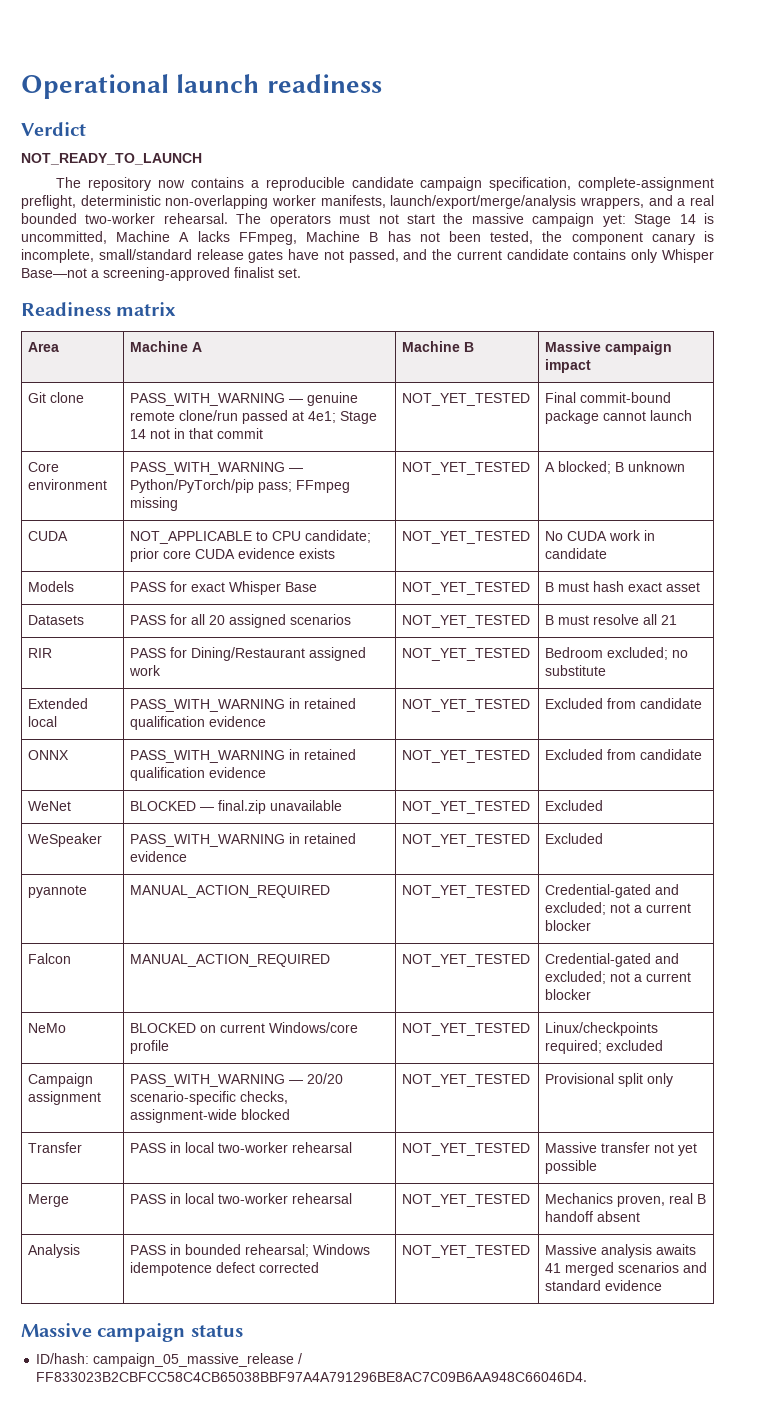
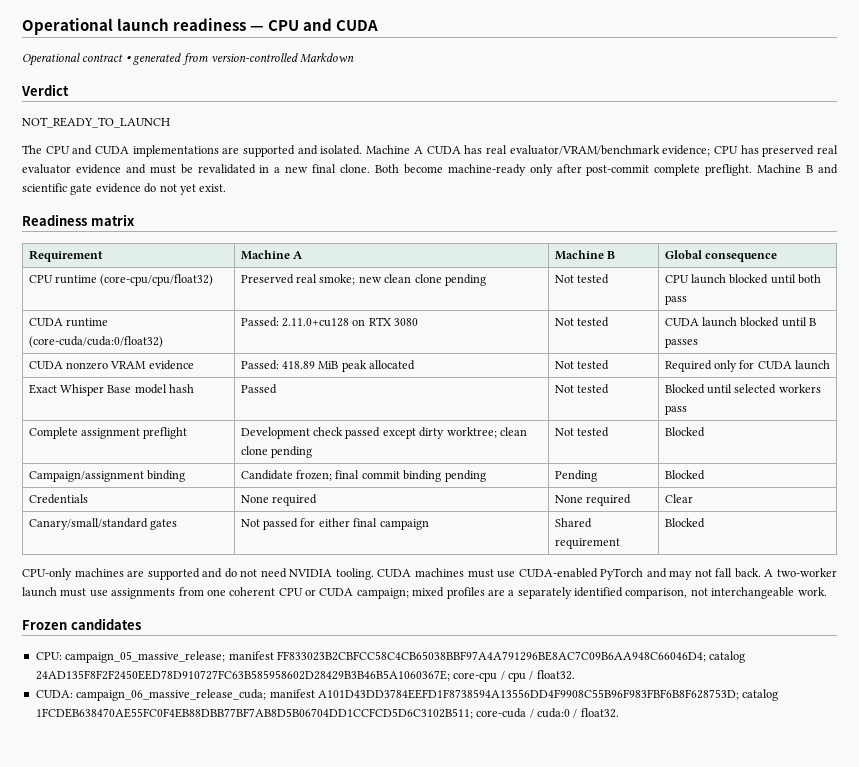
[21,122,86,136] [21,153,202,165] [56,177,714,191] [21,195,714,209] [21,213,715,227] [21,231,714,245] [21,249,714,263] [21,267,301,281] // Verdict // NOT_READY_TO_LAUNCH // The repository now contains a reproducible candidate campaign specification, complete-assignment preflight, deterministic non-overlapping worker manifests, launch/export/merge/analysis wrappers, and a real bounded two-worker rehearsal. The operators must not start the massive campaign yet: Stage 14 is uncommitted, Machine A lacks FFmpeg, Machine B has not been tested, the component canary is incomplete, small/standard release gates have not passed, and the current candidate contains only Whisper Base—not a screening-approved finalist set. -> [250,18,379,31] [22,53,355,66] [21,84,69,96] [22,117,170,128] [22,145,839,157] [22,164,839,176] [22,183,227,195] — CPU and CUDA // Operational contract • generated from version-controlled Markdown // Verdict // NOT_READY_TO_LAUNCH // The CPU and CUDA implementations are supported and isolated. Machine A CUDA has real evaluator/VRAM/benchmark evidence; CPU has preserved real evaluator evidence and must be revalidated in a new final clone. Both become machine-ready only after post-commit complete preflight. Machine B and scientific gate evidence do not yet exist.
[27,342,59,352] Area -> [28,250,103,262] Requirement
[544,341,672,355] [544,359,591,373] [27,392,84,403] [129,392,358,406] [129,410,377,424] [129,428,263,439] [401,393,530,406] [544,392,671,403] [544,410,692,424] [27,462,59,472] [27,479,107,490] [129,462,303,475] [129,479,350,493] [129,497,178,511] [401,462,530,475] [544,461,685,474] [27,531,68,541] [129,530,371,544] [129,548,335,562] [401,531,530,544] [544,530,655,541] [544,548,607,559] [27,581,74,592] [129,581,317,595] [401,582,530,595] [544,581,700,592] [27,615,84,625] [129,614,351,628] [401,615,530,628] [544,614,677,625] [27,648,52,658] [129,647,366,661] [128,665,161,676] [401,648,530,661] [544,647,688,660] [544,665,606,676] [27,698,88,709] [27,716,57,727] [129,698,356,712] [129,716,266,730] [401,699,530,712] [544,698,702,709] [27,750,69,760] [129,749,356,763] [129,767,266,781] [401,750,530,763] [544,749,702,760] [27,801,71,811] [129,800,342,814] [401,801,530,814] [544,800,603,811] [27,833,102,847] [129,833,356,847] [129,851,187,862] [401,834,530,847] [544,833,603,844] [27,885,87,898] [129,885,330,898] [401,885,530,898] [544,884,679,898] [544,902,691,915] [544,920,591,931] [27,953,71,964] [129,954,330,967] [401,954,530,967] [544,953,679,967] [544,971,691,984] [544,989,591,1000] [27,1023,66,1033] [129,1022,358,1033] [129,1040,169,1054] [401,1023,530,1036] [544,1022,658,1036] [544,1040,663,1054] [27,1073,93,1087] [27,1091,101,1105] [129,1073,343,1087] [129,1091,288,1105] [129,1109,290,1123] [401,1074,530,1087] [544,1073,673,1087] [27,1142,82,1153] [129,1142,352,1153] [401,1143,530,1156] [544,1142,697,1156] [544,1160,597,1174] [27,1194,69,1207] [129,1193,352,1204] [401,1194,530,1207] [544,1193,706,1207] [544,1211,640,1222] [27,1244,80,1258] [129,1244,370,1257] [129,1262,319,1276] [401,1245,530,1258] [544,1244,696,1258] [544,1262,707,1276] [544,1280,662,1291] [21,1323,243,1342] [36,1353,303,1367] [36,1372,588,1382] Massive campaign impact // Git clone | PASS_WITH_WARNING — genuine remote clone/run passed at 4e1; Stage 14 not in that commit | NOT_YET_TESTED | Final commit-bound package cannot launch // Core environment | PASS_WITH_WARNING — Python/PyTorch/pip pass; FFmpeg missing | NOT_YET_TESTED | A blocked; B unknown // CUDA | NOT_APPLICABLE to CPU candidate; prior core CUDA evidence exists | NOT_YET_TESTED | No CUDA work in candidate // Models | PASS for exact Whisper Base | NOT_YET_TESTED | B must hash exact asset // Datasets | PASS for all 20 assigned scenarios | NOT_YET_TESTED | B must resolve all 21 // RIR | PASS for Dining/Restaurant assigned work | NOT_YET_TESTED | Bedroom excluded; no substitute // Extended local | PASS_WITH_WARNING in retained qualification evidence | NOT_YET_TESTED | Excluded from candidate // ONNX | PASS_WITH_WARNING in retained qualification evidence | NOT_YET_TESTED | Excluded from candidate // WeNet | BLOCKED — final.zip unavailable | NOT_YET_TESTED | Excluded // WeSpeaker | PASS_WITH_WARNING in retained evidence | NOT_YET_TESTED | Excluded // pyannote | MANUAL_ACTION_REQUIRED | NOT_YET_TESTED | Credential-gated and excluded; not a current blocker // Falcon | MANUAL_ACTION_REQUIRED | NOT_YET_TESTED | Credential-gated and excluded; not a current blocker // NeMo | BLOCKED on current Windows/core profile | NOT_YET_TESTED | Linux/checkpoints required; excluded // Campaign assignment | PASS_WITH_WARNING — 20/20 scenario-specific checks, assignment-wide blocked | NOT_YET_TESTED | Provisional split only // Transfer | PASS in local two-worker rehearsal | NOT_YET_TESTED | Massive transfer not yet possible // Merge | PASS in local two-worker rehearsal | NOT_YET_TESTED | Mechanics proven, real B handoff absent // Analysis | PASS in bounded rehearsal; Windows idempotence defect corrected | NOT_YET_TESTED | Massive analysis awaits 41 merged scenarios and standard evidence // Massive campaign status // ID/hash: campaign_05_massive_release / FF833023B2CBFCC58C4CB65038BBF97A4A791296BE8AC7C09B6AA948C66046D4. -> [664,250,778,262] [28,274,214,286] [240,274,486,286] [554,274,610,284] [664,274,822,284] [664,295,687,305] [28,318,109,327] [28,336,163,348] [240,317,419,327] [554,317,610,327] [664,317,817,327] [664,338,698,348] [28,360,194,370] [240,360,416,372] [554,360,610,370] [664,360,831,372] [28,384,195,396] [240,384,277,394] [554,384,610,394] [664,384,821,394] [664,405,687,415] [28,427,188,439] [240,427,527,439] [240,446,313,458] [554,427,610,437] [664,427,705,437] [28,470,186,482] [240,470,486,482] [554,470,597,482] [664,470,705,480] [28,494,88,504] [240,494,318,506] [554,494,632,506] [664,494,693,503] [28,518,178,530] [240,518,429,530] [554,518,592,528] [554,538,620,549] [664,518,705,528] [22,568,837,580] [22,587,827,599] [22,618,141,630] [35,651,746,663] [35,670,575,682] [35,689,779,701] [35,708,619,719] Global consequence // CPU runtime (core-cpu/cpu/float32) | Preserved real smoke; new clean clone pending | Not tested | CPU launch blocked until both pass // CUDA runtime (core-cuda/cuda:0/float32) | Passed: 2.11.0+cu128 on RTX 3080 | Not tested | CUDA launch blocked until B passes // CUDA nonzero VRAM evidence | Passed: 418.89 MiB peak allocated | Not tested | Required only for CUDA launch // Exact Whisper Base model hash | Passed | Not tested | Blocked until selected workers pass // Complete assignment preflight | Development check passed except dirty worktree; clean clone pending | Not tested | Blocked // Campaign/assignment binding | Candidate frozen; final commit binding pending | Pending | Blocked // Credentials | None required | None required | Clear // Canary/small/standard gates | Not passed for either final campaign | Shared requirement | Blocked // CPU-only machines are supported and do not need NVIDIA tooling. CUDA machines must use CUDA-enabled PyTorch and may not fall back. A two-worker launch must use assignments from one coherent CPU or CUDA campaign; mixed profiles are a separately identified comparison, not interchangeable work. // Frozen candidates // CPU: campaign_05_massive_release; manifest FF833023B2CBFCC58C4CB65038BBF97A4A791296BE8AC7C09B6AA948C66046D4; catalog 24AD135F8F2F2450EED78D910727FC63B585958602D28429B3B46B5A1060367E; core-cpu / cpu / float32. // CUDA: campaign_06_massive_release_cuda; manifest A101D43DD3784EEFD1F8738594A13556DD4F9908C55B96F983FBF6B8F628753D; catalog 1FCDEB638470AE55FC0F4EB88DBB77BF7AB8D5B06704DD1CCFCD5D6C3102B511; core-cuda / cuda:0 / float32.

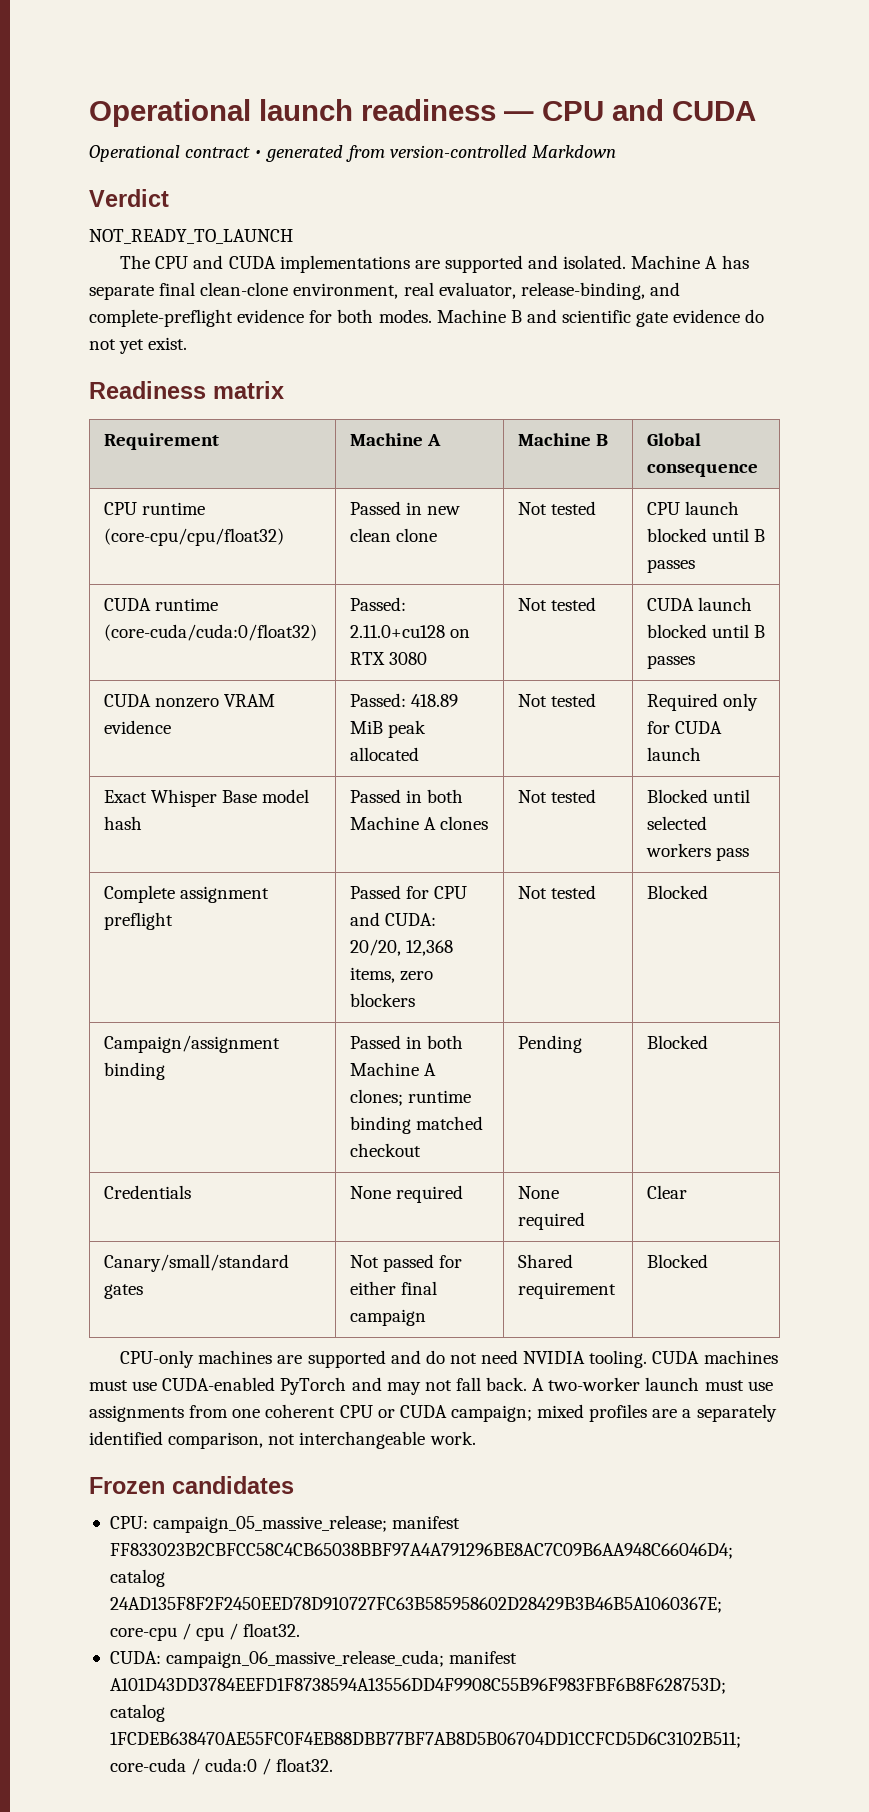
[426,145,839,157] [22,164,753,176] CUDA has real evaluator/VRAM/benchmark evidence; CPU has preserved real evaluator evidence and must be revalidated in a new final clone. Both become machine-ready only after post-commit complete preflight. -> [721,255,749,269] [89,282,680,300] [89,309,432,327] has separate final clean-clone environment, real evaluator, release-binding, and complete-preflight evidence for both modes.
[240,274,356,285] Preserved real smoke; -> [349,501,422,515] Passed in
[444,274,486,286] pending -> (437, 535) none
[798,274,822,284] [664,295,687,305] both pass -> [753,529,765,542] [646,559,695,573] B passes
(277, 389) none -> [405,789,463,803] [349,816,488,830] in both Machine A clones
[240,427,527,439] [240,446,313,458] Development check passed except dirty worktree; clean clone pending -> [349,885,467,899] [349,912,436,926] [349,939,453,956] [349,967,433,983] [349,993,415,1007] Passed for CPU and CUDA: 20/20, 12,368 items, zero blockers
[240,470,486,482] Candidate frozen; final commit binding pending -> [349,1035,463,1049] [349,1062,436,1076] [349,1089,471,1106] [349,1116,483,1134] [349,1143,421,1157] Passed in both Machine A clones; runtime binding matched checkout

